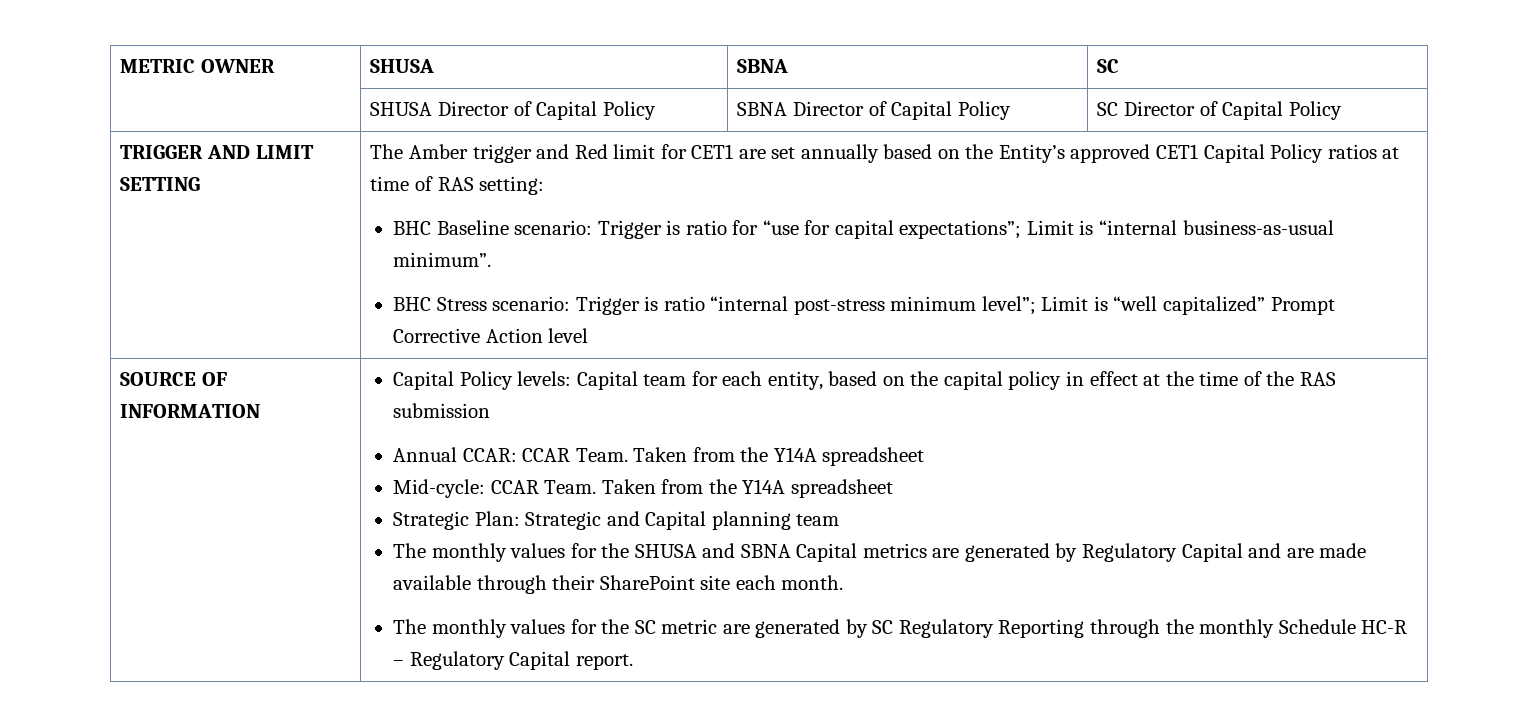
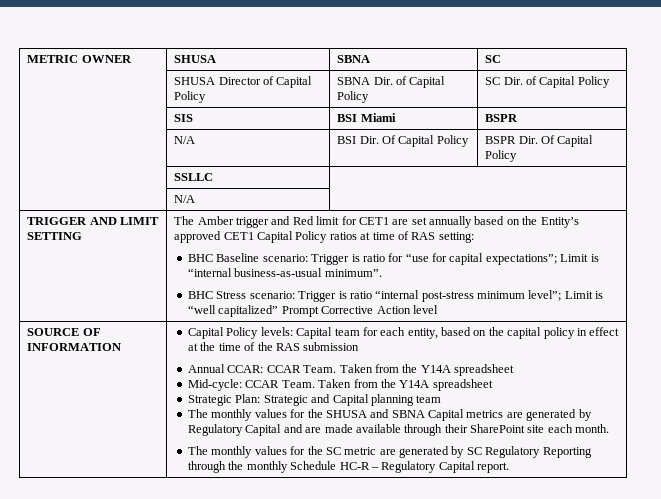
[792,101,864,116] Director -> [373,77,393,85] Dir.
[1123,101,1342,120] Director of Capital Policy -> [503,76,610,88] [174,114,194,122] [337,113,396,122] [485,114,519,122] [174,136,196,144] [337,135,469,147] [485,135,594,147] [485,150,518,162] [174,173,214,181] [174,195,196,203] Dir. of Capital Policy // | SIS | BSI Miami | BSPR // | N/A | BSI Dir. Of Capital Policy | BSPR Dir. Of Capital Policy // | SSLLC | // | N/A |

